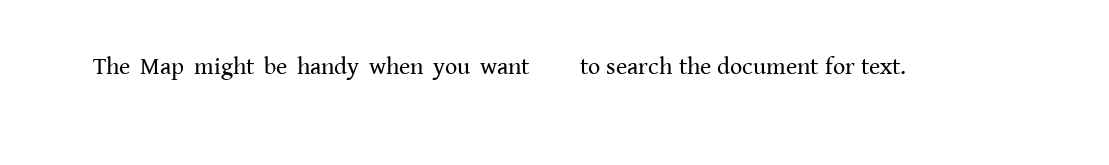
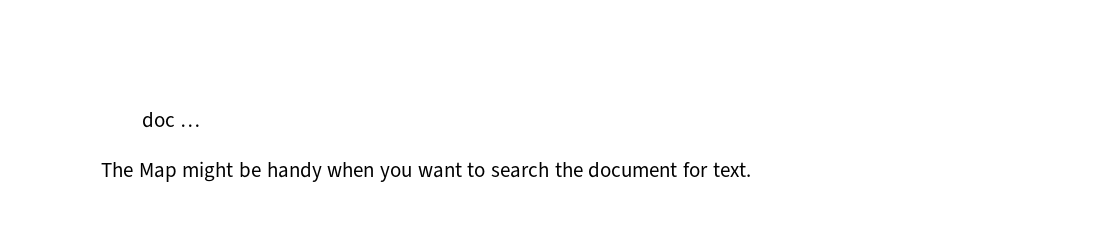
(93, 65) none -> [141,112,201,128] doc … //

